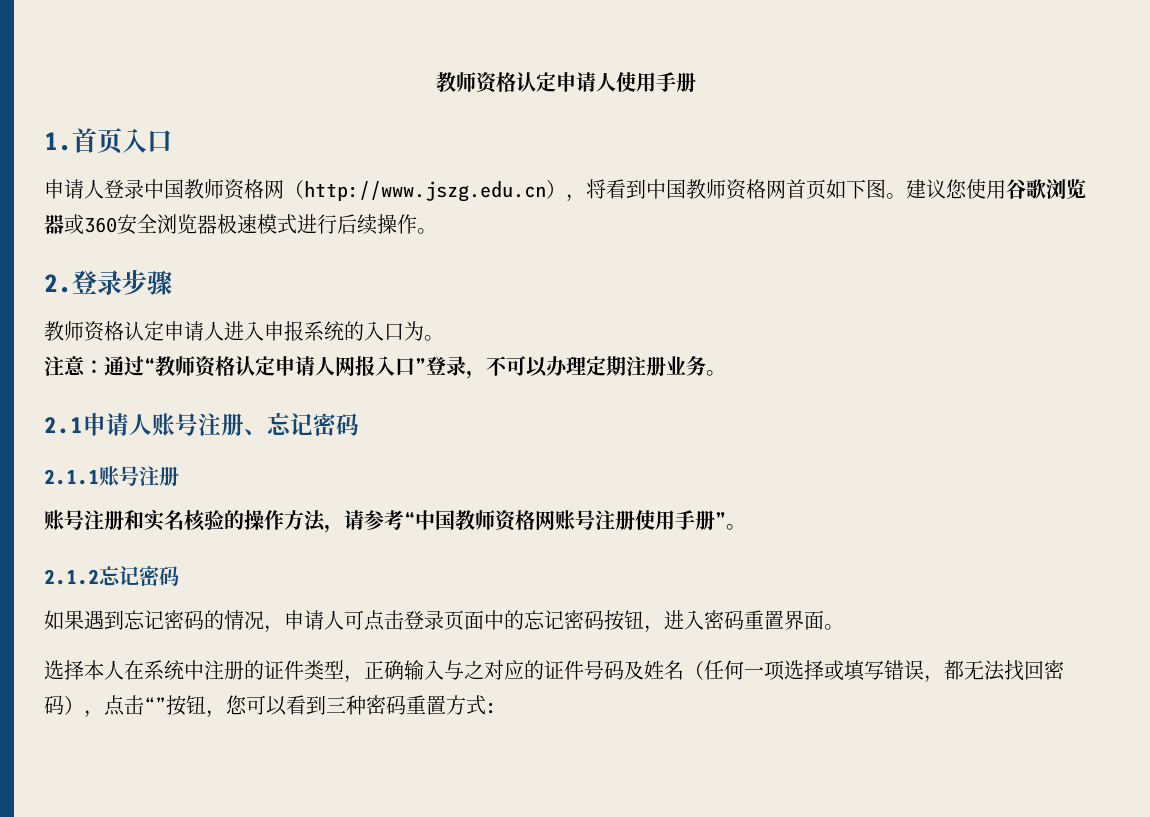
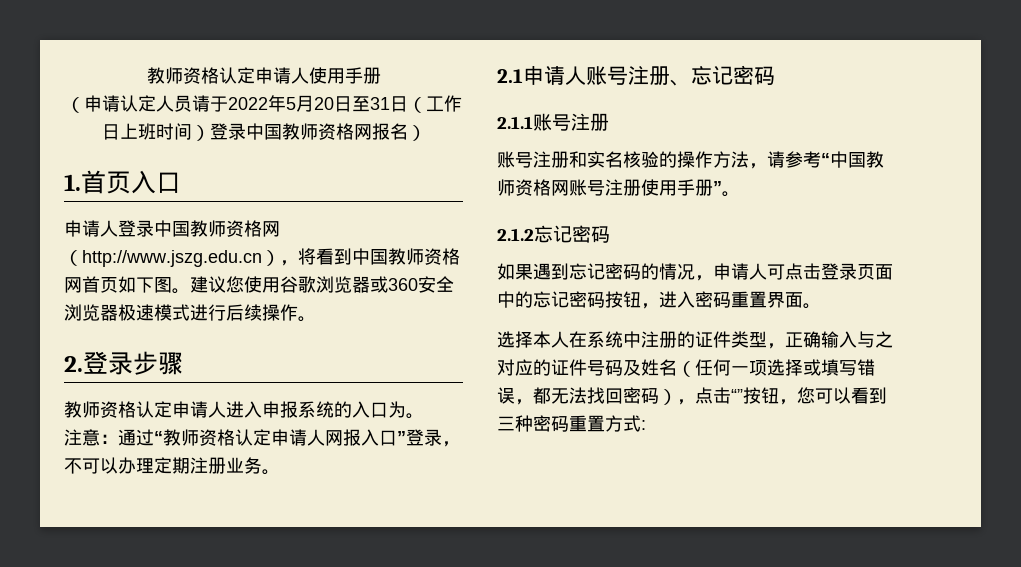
(696, 82) none -> [65,95,462,113] [101,123,426,141] // （申请认定人员请于2022年5月20日至31日（工作日上班时间）登录中国教师资格网报名）

